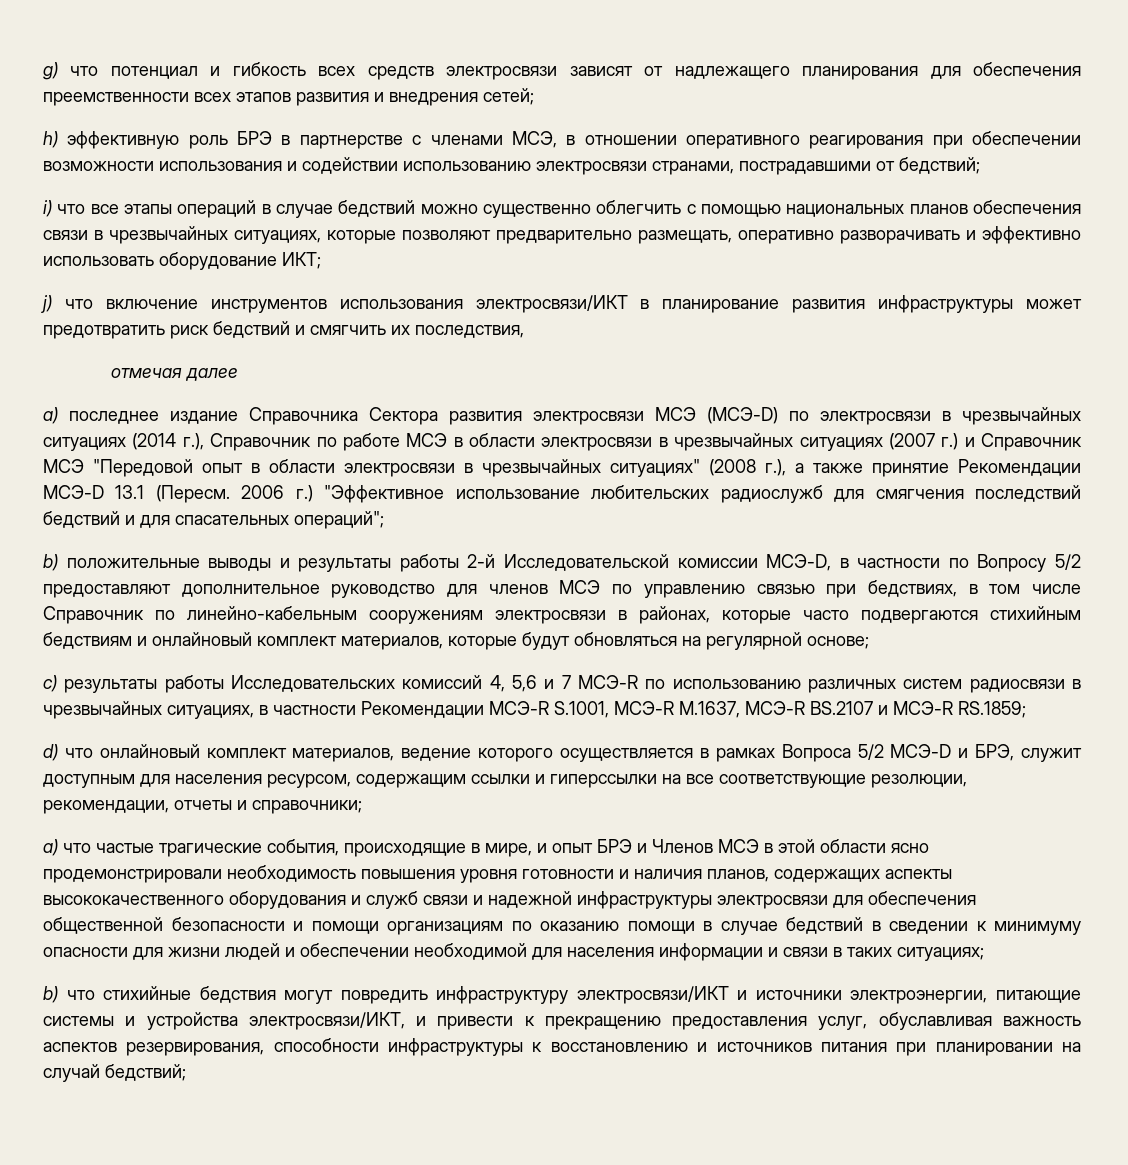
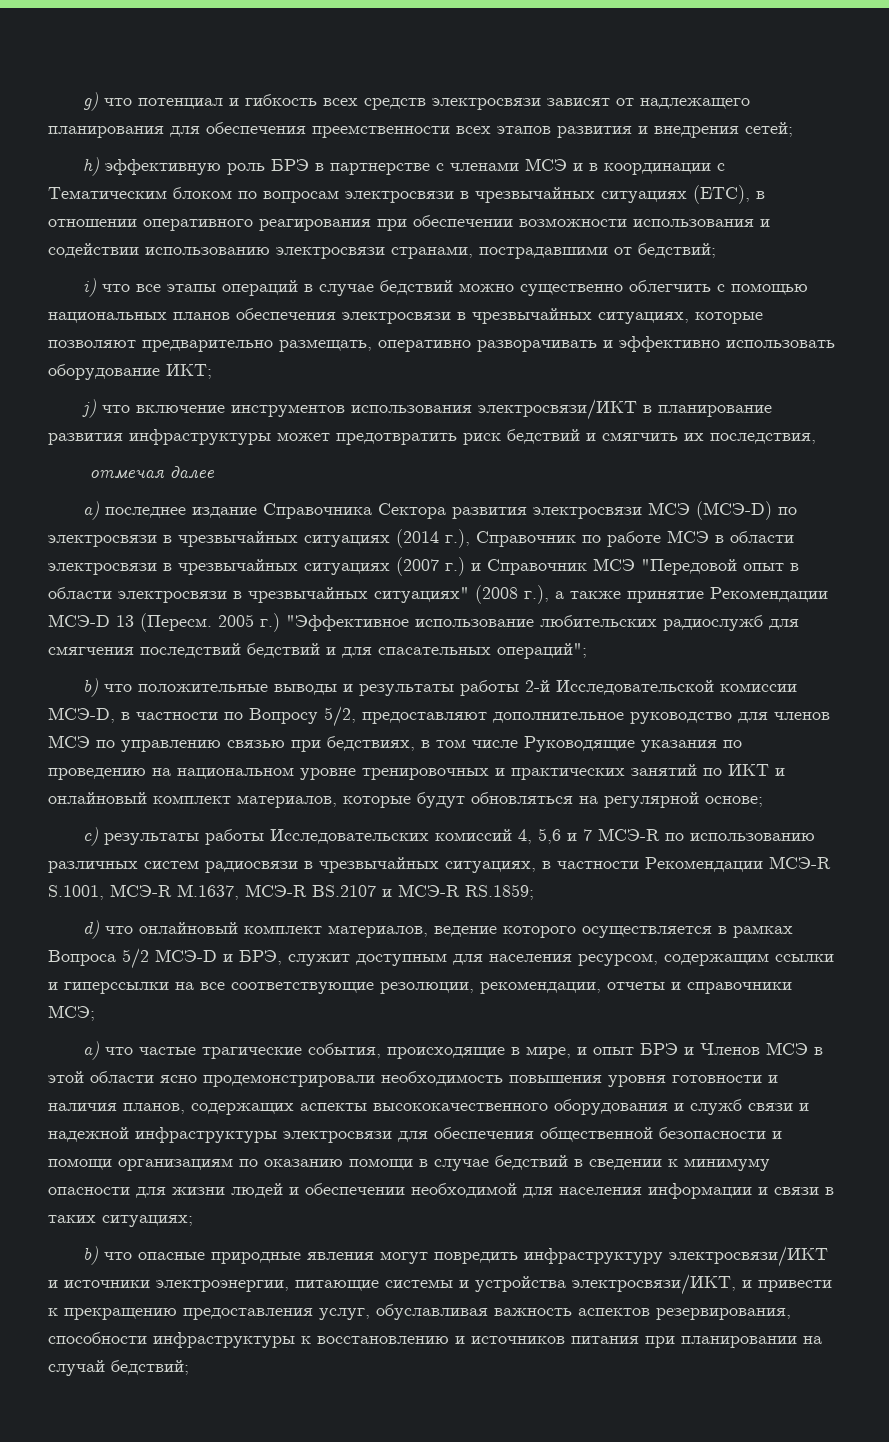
[511,131,557,148] МСЭ, -> [524,158,725,175] [48,185,750,204] МСЭ и в координации с Тематическим блоком по вопросам электросвязи в чрезвычайных ситуациях (ETC),
[43,230,88,240] связи -> [342,312,451,324] электросвязи
[115,485,285,503] 13.1 (Пересм. 2006 -> [116,613,254,632] 13 (Пересм. 2005
(58, 562) none -> [103,684,132,692] что
[1055,554,1081,570] 5/2 -> [324,706,356,727] 5/2,
[43,606,1081,624] [43,632,132,649] Справочник по линейно-кабельным сооружениям электросвязи в районах, которые часто подвергаются стихийным бедствиям -> [524,736,742,752] [48,764,769,780] Руководящие указания по проведению на национальном уровне тренировочных и практических занятий по ИКТ
[252,800,362,814] справочники; -> [687,982,792,994] [48,1005,95,1021] справочники МСЭ;
[103,986,276,1003] стихийные бедствия -> [137,1252,374,1264] опасные природные явления

